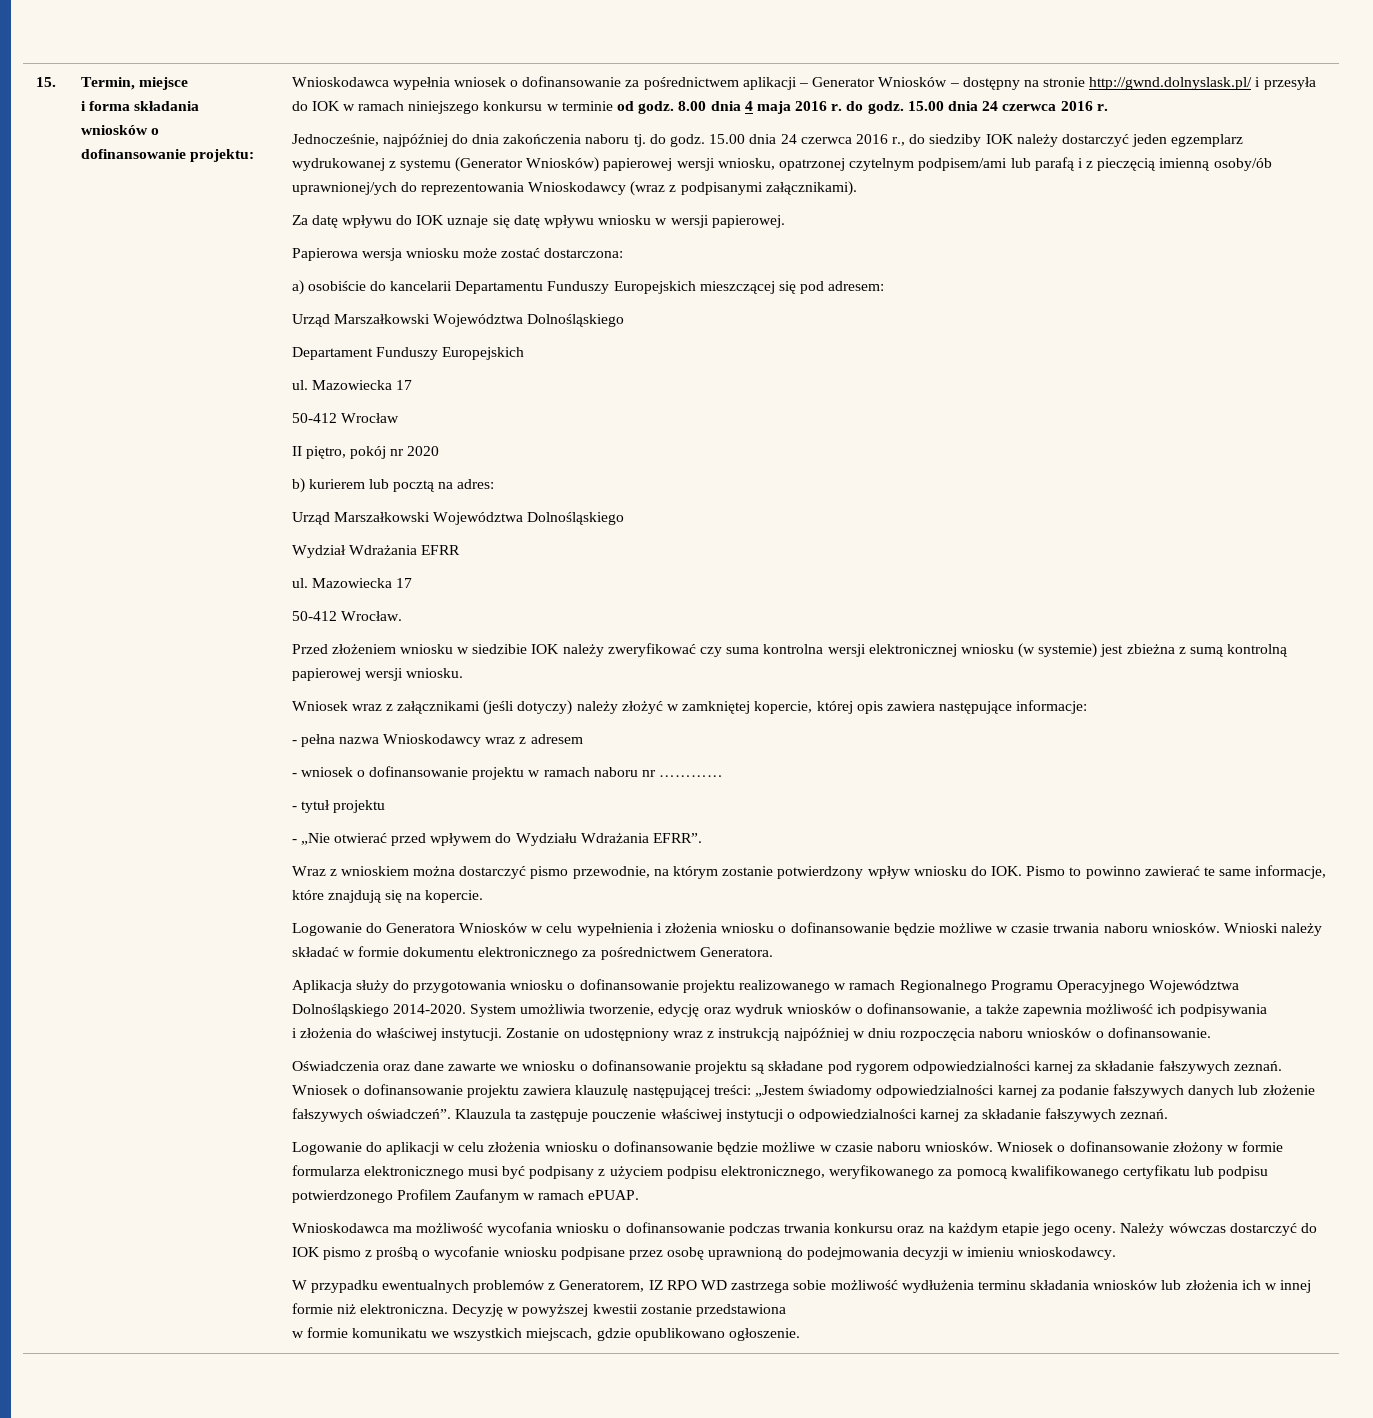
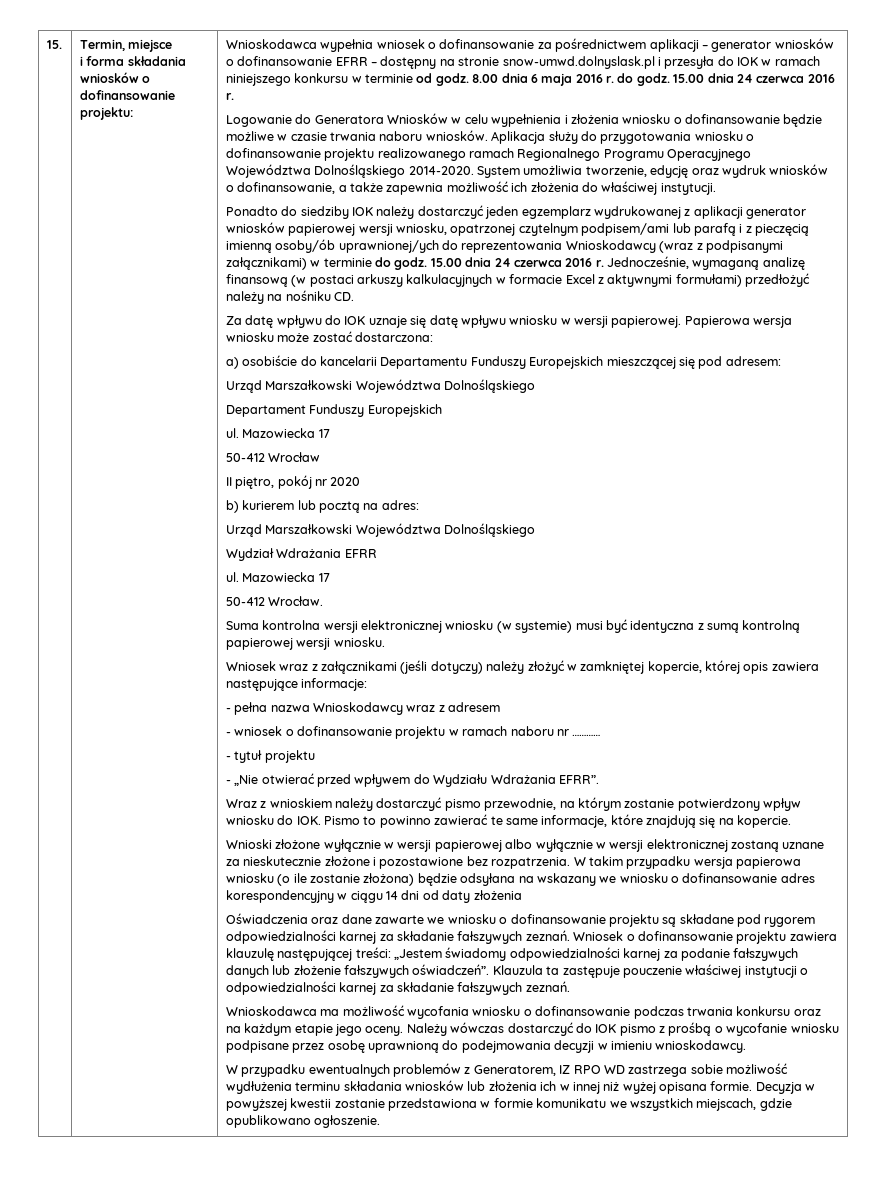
[812,77,948,87] Generator Wniosków -> [711,38,834,52] [225,56,368,66] generator wniosków o dofinansowanie EFRR
[1089,77,1253,90] http://gwnd.dolnyslask.pl/ -> [502,56,655,69] snow-umwd.dolnyslask.pl
[744,101,753,111] 4 -> [530,74,538,83] 6
[291,134,906,147] Jednocześnie, najpóźniej do dnia zakończenia naboru tj. do godz. 15.00 dnia 24 czerwca 2016 r., -> [225,113,823,127] [225,130,755,144] [225,148,752,161] [225,164,829,178] [225,181,716,195] [225,206,278,216] Logowanie do Generatora Wniosków w celu wypełnienia i złożenia wniosku o dofinansowanie będzie możliwe w czasie trwania naboru wniosków. Aplikacja służy do przygotowania wniosku o dofinansowanie projektu realizowanego ramach Regionalnego Programu Operacyjnego Województwa Dolnośląskiego 2014-2020. System umożliwia tworzenie, edycję oraz wydruk wniosków o dofinansowanie, a także zapewnia możliwość ich złożenia do właściwej instytucji. // Ponadto
[399,157,600,172] systemu (Generator Wniosków) -> [693,206,807,219] [225,222,285,233] aplikacji generator wniosków
[765,181,857,196] załącznikami). -> [225,256,805,270] [225,273,811,287] [225,290,355,304] załącznikami) w terminie do godz. 15.00 dnia 24 czerwca 2016 r. Jednocześnie, wymaganą analizę finansową (w postaci arkuszy kalkulacyjnych w formacie Excel z aktywnymi formułami) przedłożyć należy na nośniku CD.
(785, 221) // -> (682, 322) none
[291,643,760,657] Przed złożeniem wniosku w siedzibie IOK należy zweryfikować czy suma -> [225,621,259,630] Suma
[1100,644,1175,657] jest zbieżna -> [575,619,695,633] musi być identyczna
[413,866,456,876] można -> [335,798,374,811] należy
[291,922,1323,936] [291,946,773,960] [291,979,1240,993] [291,1003,1268,1017] [291,1027,1211,1041] Logowanie do Generatora Wniosków w celu wypełnienia i złożenia wniosku o dofinansowanie będzie możliwe w czasie trwania naboru wniosków. Wnioski należy składać w formie dokumentu elektronicznego za pośrednictwem Generatora. // Aplikacja służy do przygotowania wniosku o dofinansowanie projektu realizowanego w ramach Regionalnego Programu Operacyjnego Województwa Dolnośląskiego 2014-2020. System umożliwia tworzenie, edycję oraz wydruk wniosków o dofinansowanie, a także zapewnia możliwość ich podpisywania // i złożenia do właściwej instytucji. Zostanie on udostępniony wraz z instrukcją najpóźniej w dniu rozpoczęcia naboru wniosków o dofinansowanie. -> [225,839,825,852] [225,856,802,869] [225,873,815,886] [225,890,522,903] Wnioski złożone wyłącznie w wersji papierowej albo wyłącznie w wersji elektronicznej zostaną uznane za nieskutecznie złożone i pozostawione bez rozpatrzenia. W takim przypadku wersja papierowa wniosku (o ile zostanie złożona) będzie odsyłana na wskazany we wniosku o dofinansowanie adres korespondencyjny w ciągu 14 dni od daty złożenia
[291,1141,1284,1155] [291,1165,1269,1179] [291,1189,640,1203] // Logowanie do aplikacji w celu złożenia wniosku o dofinansowanie będzie możliwe w czasie naboru wniosków. Wniosek o dofinansowanie złożony w formie formularza elektronicznego musi być podpisany z użyciem podpisu elektronicznego, weryfikowanego za pomocą kwalifikowanego certyfikatu lub podpisu potwierdzonego Profilem Zaufanym w ramach ePUAP. -> (570, 986) none
[291,1303,504,1317] formie niż elektroniczna. Decyzję -> [603,1081,802,1094] niż wyżej opisana formie. Decyzja
(786, 1310) // -> (478, 1104) none

